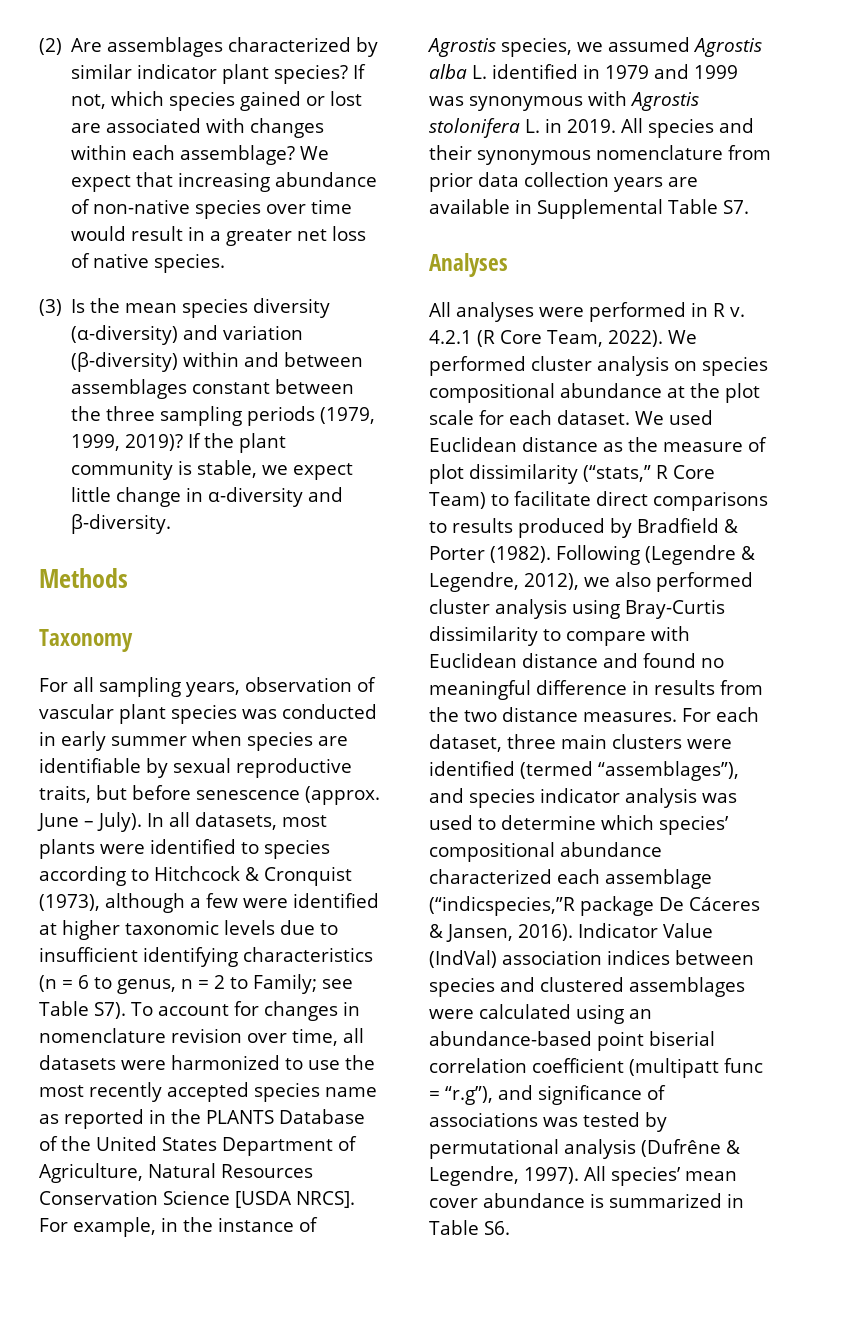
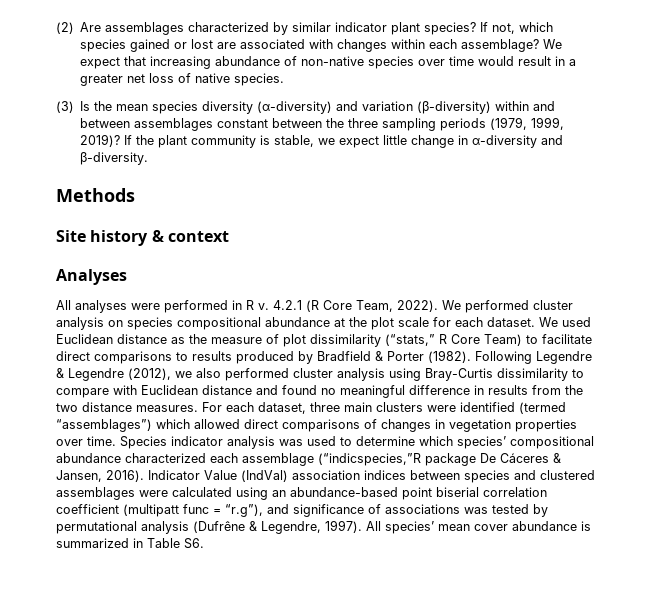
[39,629,133,652] [39,677,376,697] [39,704,377,724] [39,731,348,751] [39,758,352,778] [39,785,380,805] [37,812,327,832] [39,839,330,859] [39,866,352,886] [39,893,379,913] [39,920,338,940] [39,947,373,967] [39,974,353,994] [39,1001,360,1021] [39,1028,364,1046] [39,1055,375,1070] [39,1082,377,1102] [39,1109,365,1129] [39,1136,357,1156] [39,1163,313,1183] [39,1190,355,1208] [39,1217,318,1237] [427,37,762,57] [429,64,738,79] [429,91,699,111] [429,118,754,138] [429,145,771,165] [429,172,698,192] [429,199,749,219] Taxonomy // For all sampling years, observation of vascular plant species was conducted in early summer when species are identifiable by sexual reproductive traits, but before senescence (approx. June – July). In all datasets, most plants were identified to species according to Hitchcock & Cronquist (1973), although a few were identified at higher taxonomic levels due to insufficient identifying characteristics (n = 6 to genus, n = 2 to Family; see Table S7). To account for changes in nomenclature revision over time, all datasets were harmonized to use the most recently accepted species name as reported in the PLANTS Database of the United States Department of Agriculture, Natural Resources Conservation Science [USDA NRCS]. For example, in the instance of Agrostis species, we assumed Agrostis alba L. identified in 1979 and 1999 was synonymous with Agrostis stolonifera L. in 2019. All species and their synonymous nomenclature from prior data collection years are available in Supplemental Table S7. -> [56,230,229,246] Site history & context
[645,545,755,565] [429,572,579,592] (Legendre & Legendre, 2012), -> [536,351,592,364] [56,368,171,381] Legendre & Legendre (2012),
[598,761,739,781] [429,788,535,808] “assemblages”), and species -> [56,419,577,432] [56,436,167,449] “assemblages”) which allowed direct comparisons of changes in vegetation properties over time. Species

